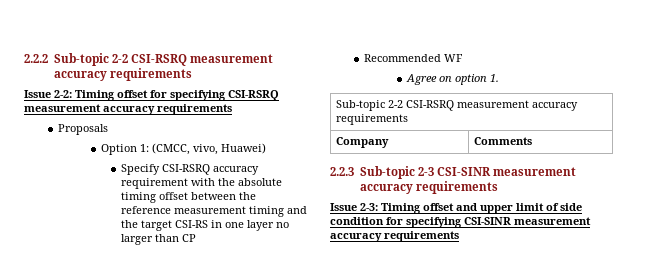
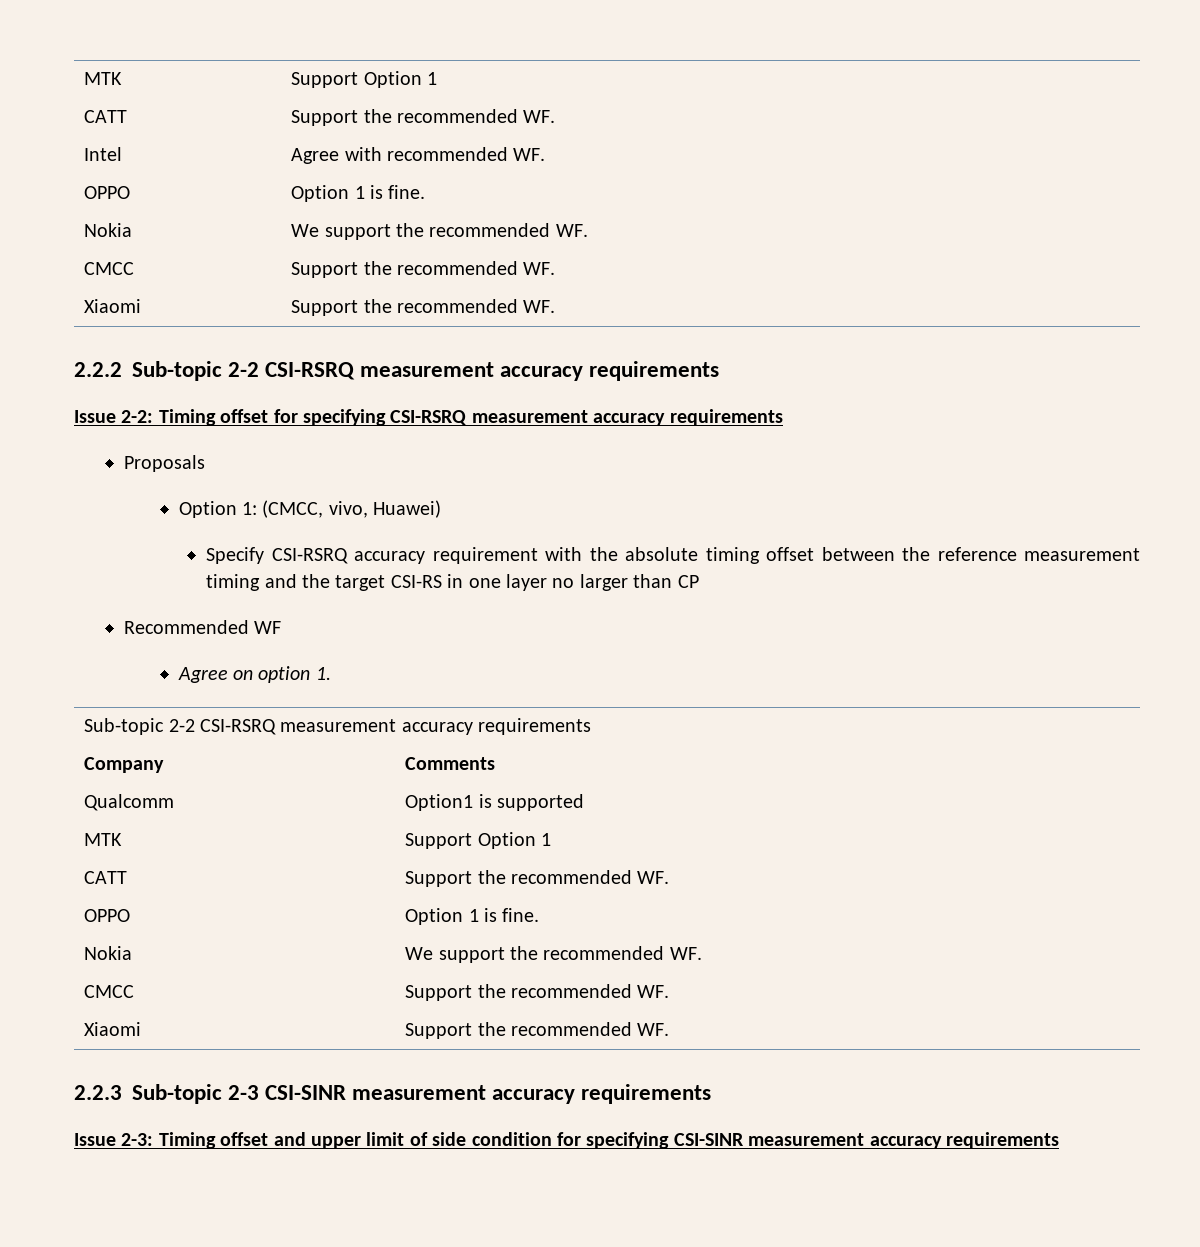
(24, 58) none -> [84,72,123,85] [291,71,438,88] [84,110,128,123] [291,109,556,126] [84,147,123,161] [291,147,546,164] [84,186,131,199] [291,185,426,202] [84,223,133,237] [291,223,588,240] [84,262,135,275] [291,261,556,278] [84,299,142,313] [291,299,556,316] MTK | Support Option 1 // CATT | Support the recommended WF. // Intel | Agree with recommended WF. // OPPO | Option 1 is fine. // Nokia | We support the recommended WF. // CMCC | Support the recommended WF. // Xiaomi | Support the recommended WF. //
(533, 141) none -> [84,794,175,811] [405,794,585,811] [84,833,123,846] [405,832,552,849] [84,871,128,884] [405,870,670,887] [84,909,131,922] [405,908,540,925] [84,946,133,960] [405,946,702,963] [84,985,135,998] [405,984,670,1001] [84,1022,142,1036] [405,1022,670,1039] // Qualcomm | Option1 is supported // MTK | Support Option 1 // CATT | Support the recommended WF. // OPPO | Option 1 is fine. // Nokia | We support the recommended WF. // CMCC | Support the recommended WF. // Xiaomi | Support the recommended WF.

